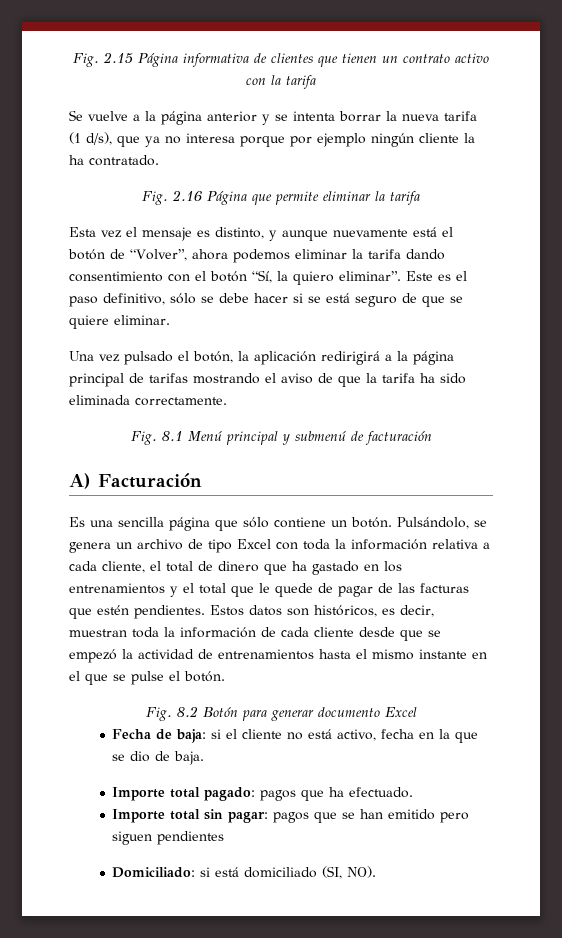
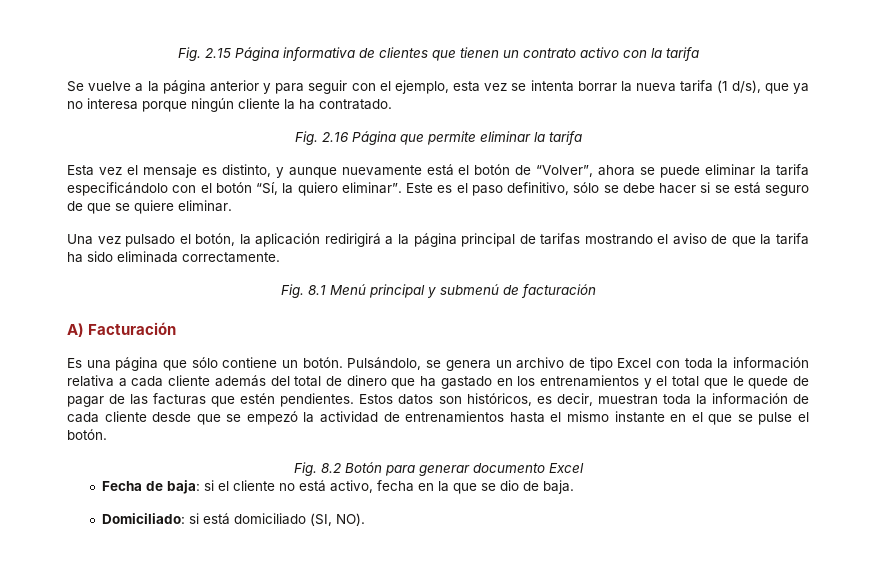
(270, 119) none -> [275,80,508,94] para seguir con el ejemplo, esta vez
[290,133,366,147] por ejemplo -> (187, 106) none
[232,249,445,263] [69,271,163,282] podemos eliminar la tarifa dando consentimiento -> [640,164,809,178] [67,182,168,196] se puede eliminar la tarifa especificándolo
[118,517,164,527] sencilla -> (111, 364) none
[102,561,161,573] cliente, el -> [168,375,290,387] cliente además del
[112,787,414,801] [112,809,470,823] [112,831,225,845] // Importe total pagado: pagos que ha efectuado. // Importe total sin pagar: pagos que se han emitido pero siguen pendientes -> (574, 487) none

